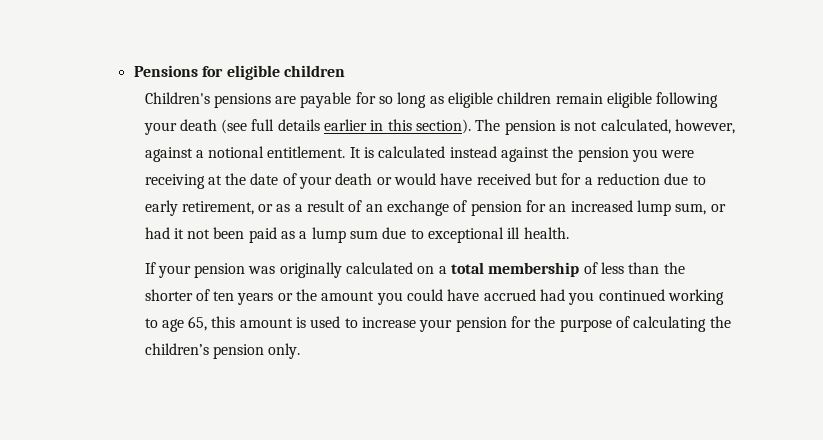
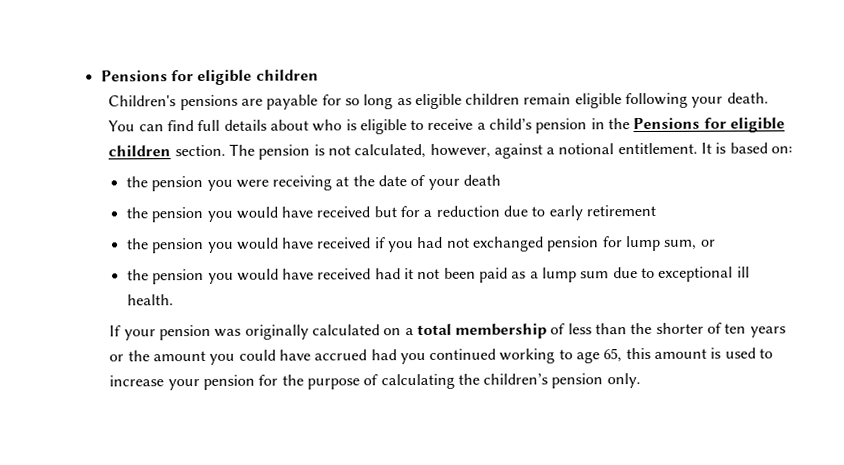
[179,119,472,134] death (see full details earlier in this section). -> [726,92,769,104] [108,117,786,135] [108,144,226,157] death. You can find full details about who is eligible to receive a child’s pension in the Pensions for eligible children section.
[378,146,550,162] calculated instead against -> [729,142,794,154] based on: //
[376,177,392,185] or -> [125,206,233,223] // the pension you
[181,200,726,216] retirement, or as a result of an exchange of pension for an increased lump sum, or -> [586,204,657,217] [126,235,716,254] [126,268,372,285] retirement // the pension you would have received if you had not exchanged pension for lump sum, or // the pension you would have received

